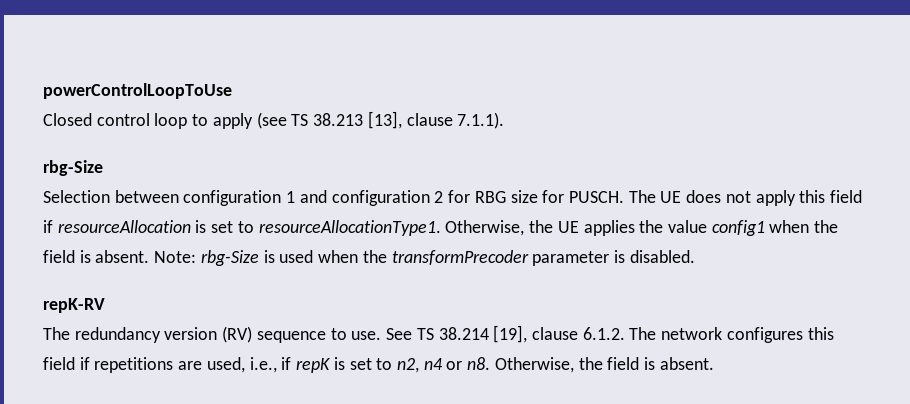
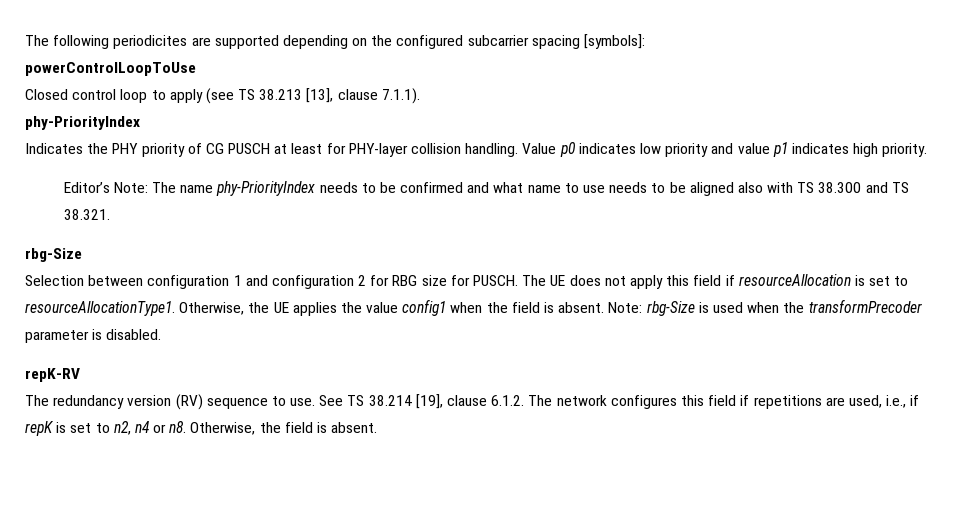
(43, 91) none -> [25,34,646,49] The following periodicites are supported depending on the configured subcarrier spacing [symbols]: //
(505, 120) none -> [25,116,140,130] [25,142,928,157] [63,181,909,196] [63,209,110,220] // phy-PriorityIndex // Indicates the PHY priority of CG PUSCH at least for PHY-layer collision handling. Value p0 indicates low priority and value p1 indicates high priority. // Editor’s Note: The name phy-PriorityIndex needs to be confirmed and what name to use needs to be aligned also with TS 38.300 and TS 38.321.

